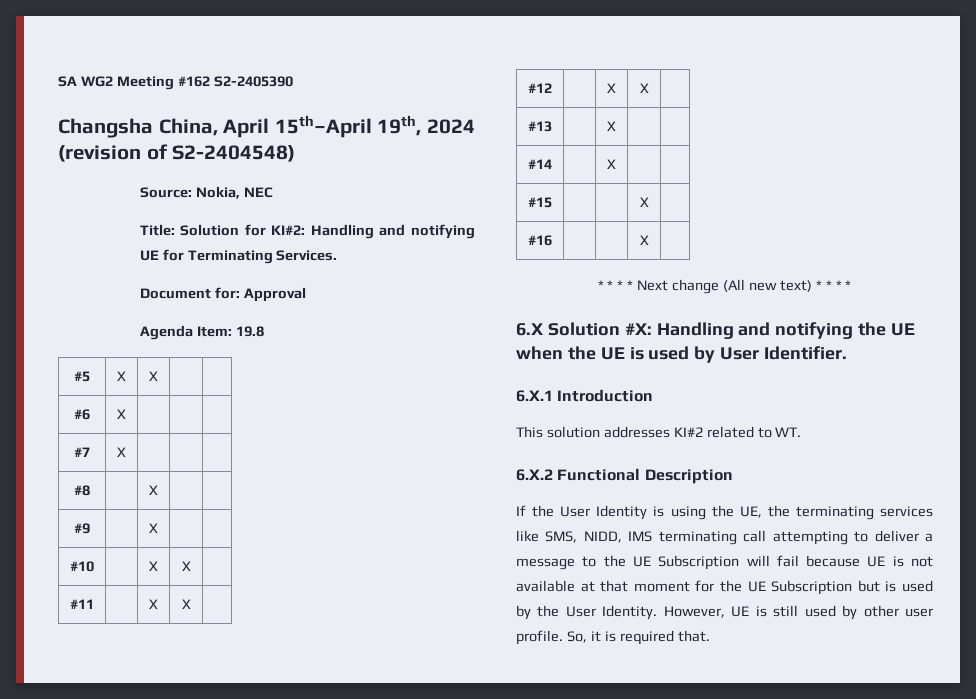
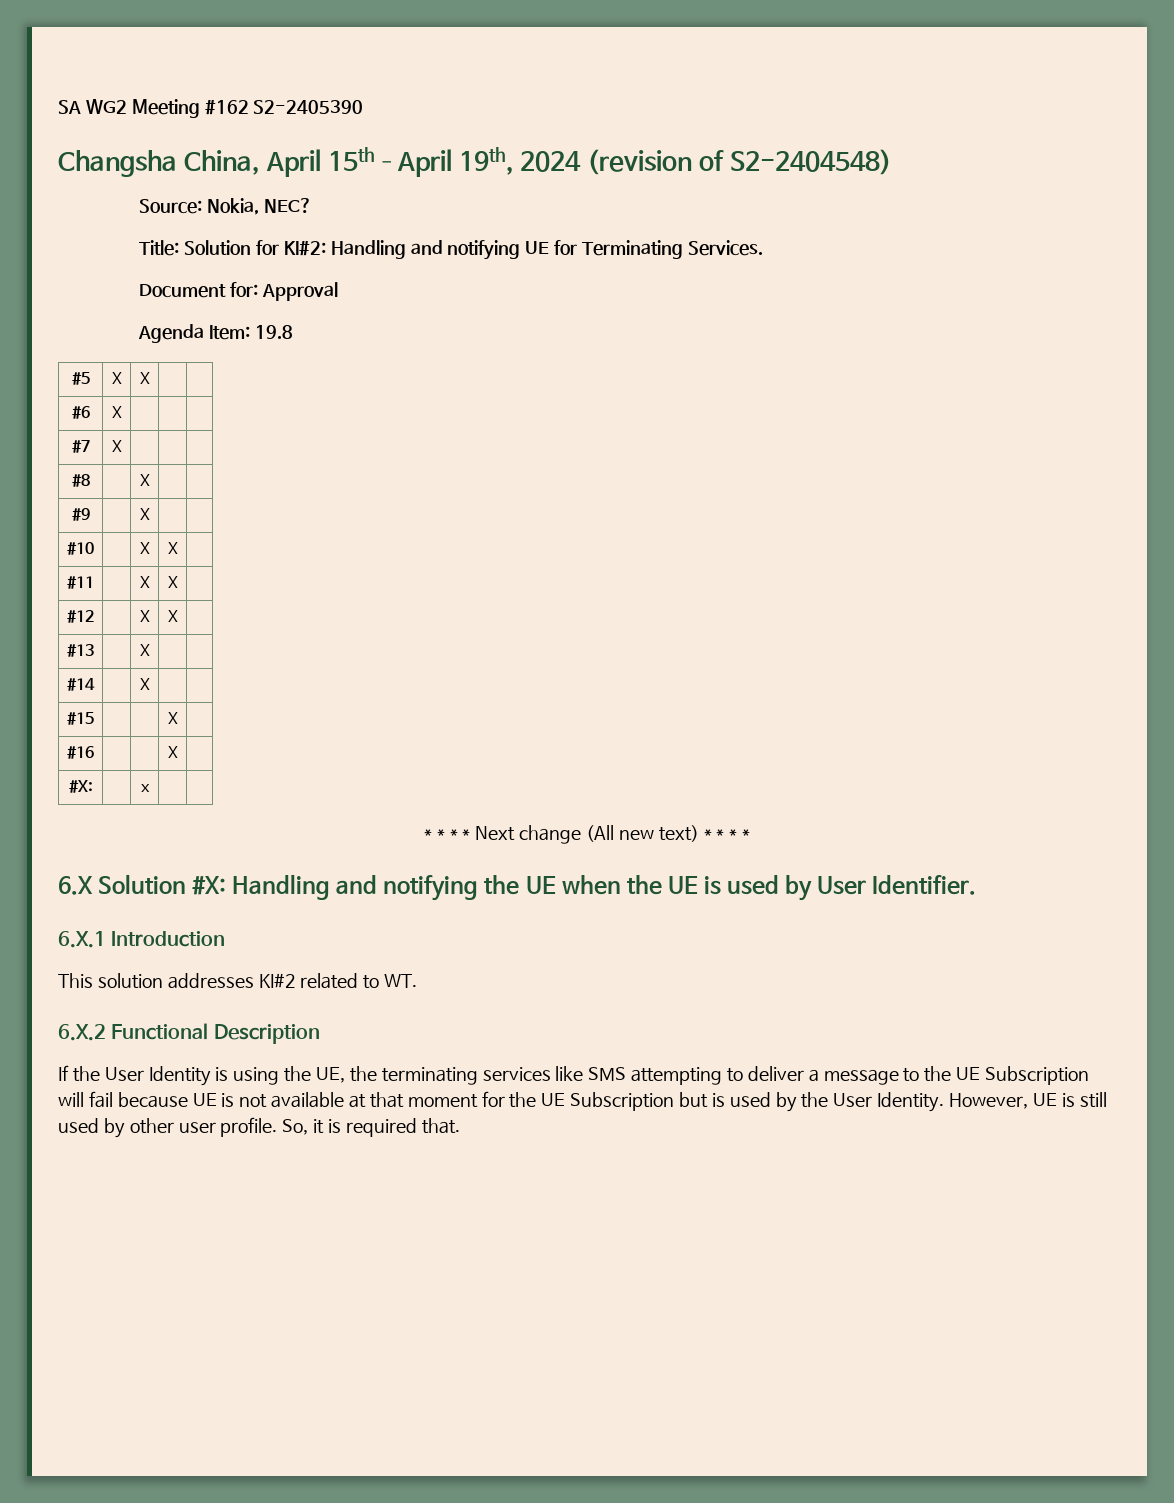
[243,187,273,198] NEC -> [264,198,313,213] NEC?
(649, 240) none -> [68,780,93,793] [140,784,150,792] // #X: | | x | |
[545,530,767,545] SMS, NIDD, IMS terminating call -> [588,1067,627,1081] SMS

